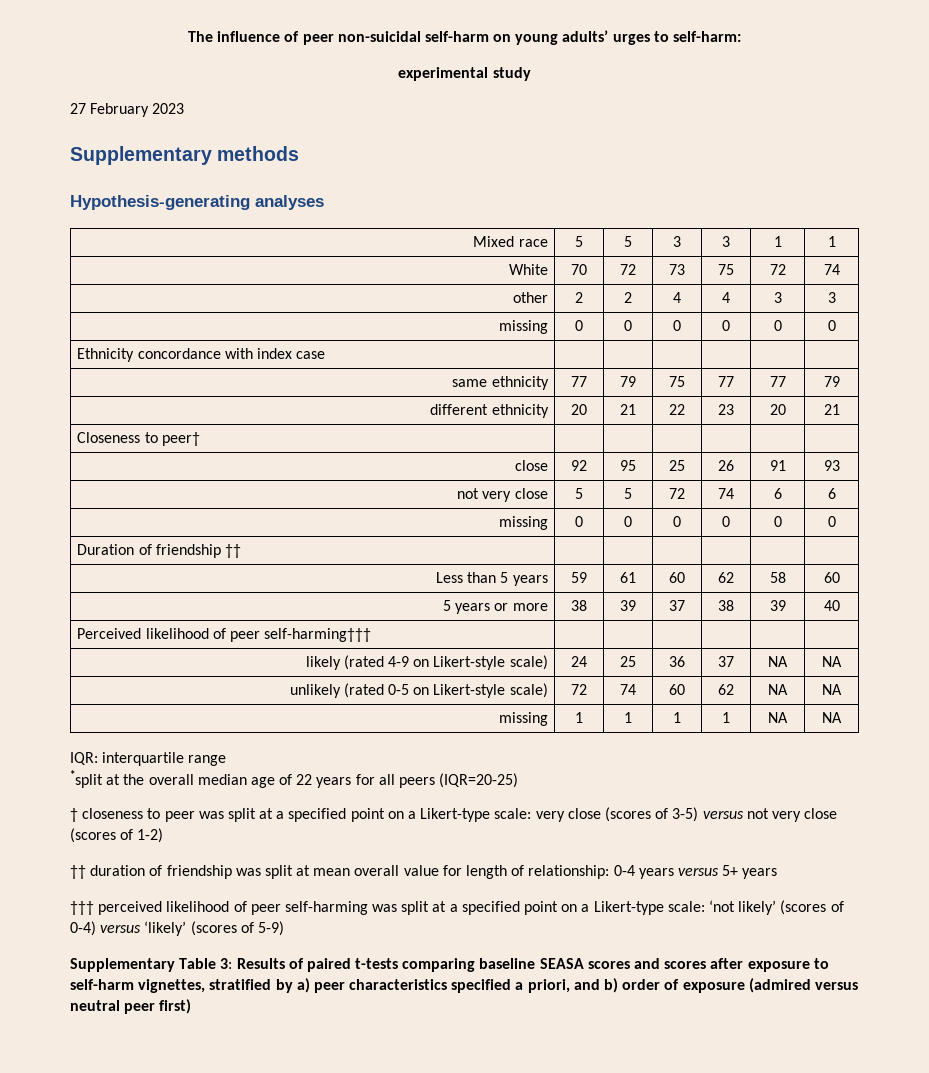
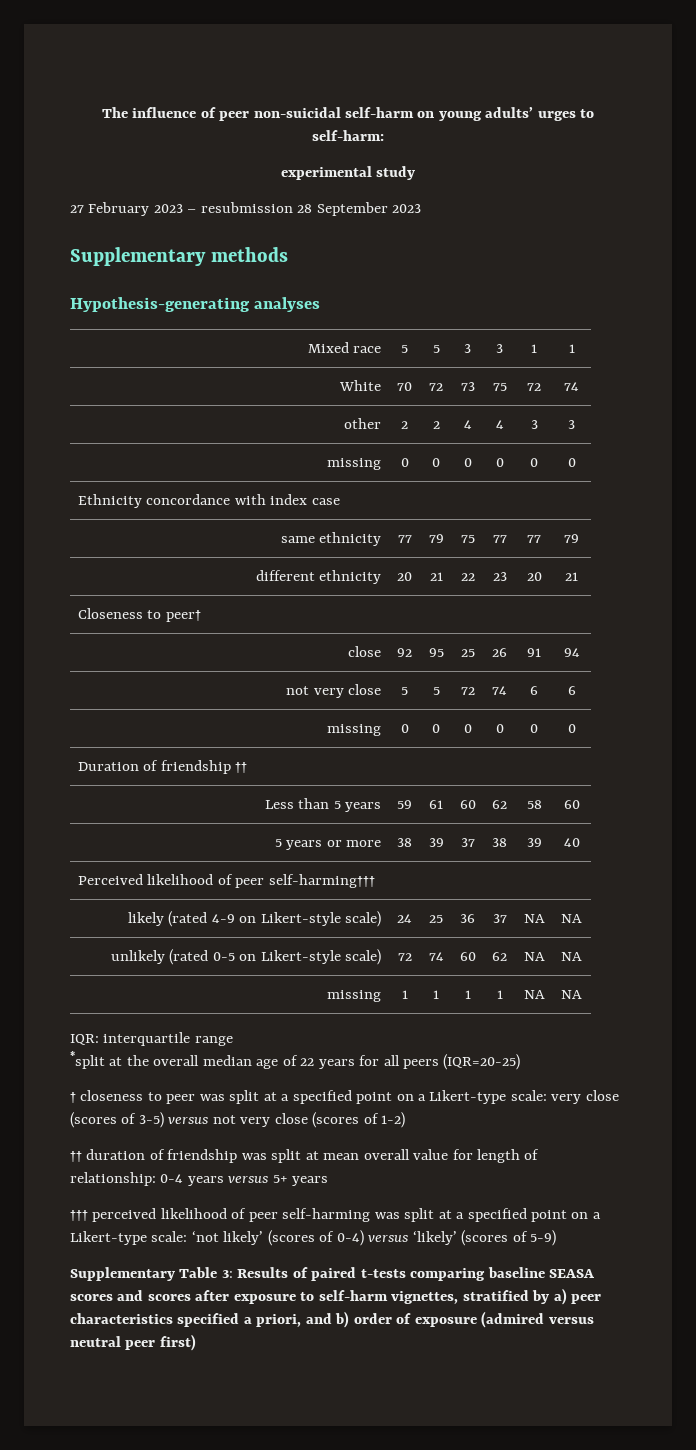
(185, 108) none -> [187,202,422,216] – resubmission 28 September 2023
[823,460,840,471] 93 -> [563,648,580,657] 94

